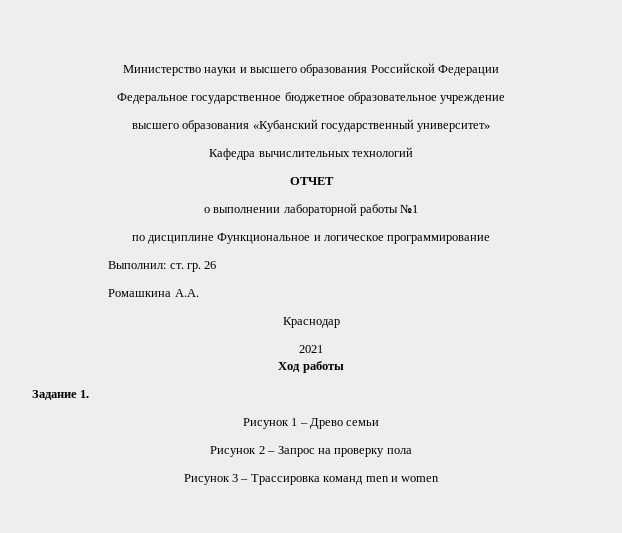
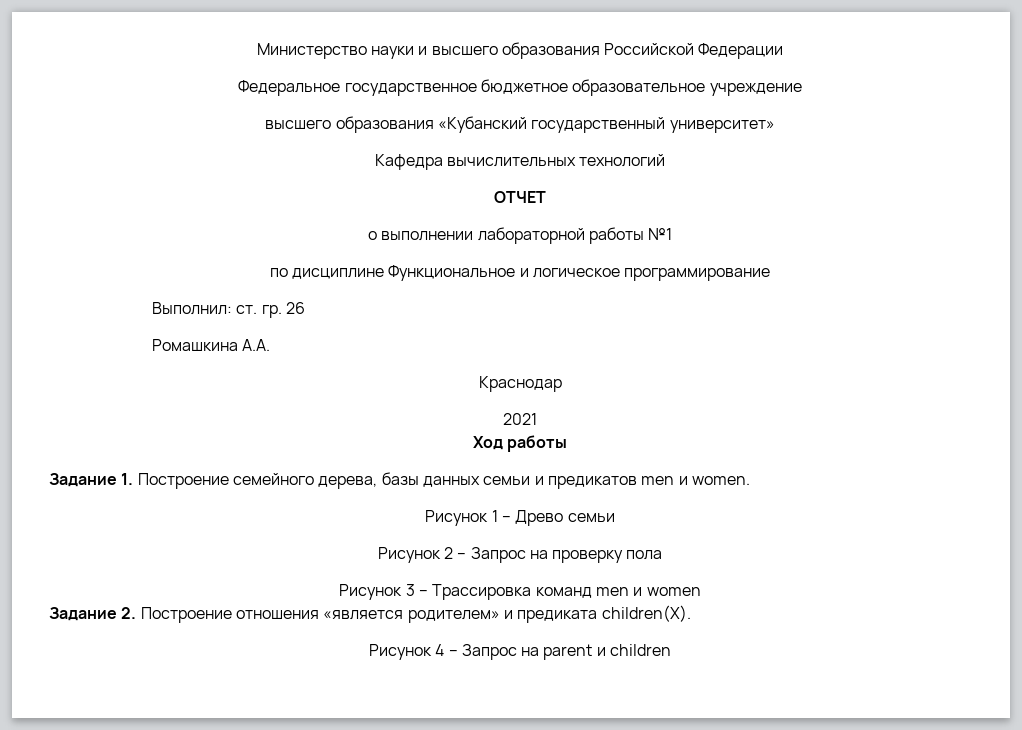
(90, 394) none -> [137,472,750,489] Построение семейного дерева, базы данных семьи и предикатов men и women.
(440, 479) none -> [49,605,691,623] [368,644,672,660] // Задание 2. Построение отношения «является родителем» и предиката children(X). // Рисунок 4 – Запрос на parent и children

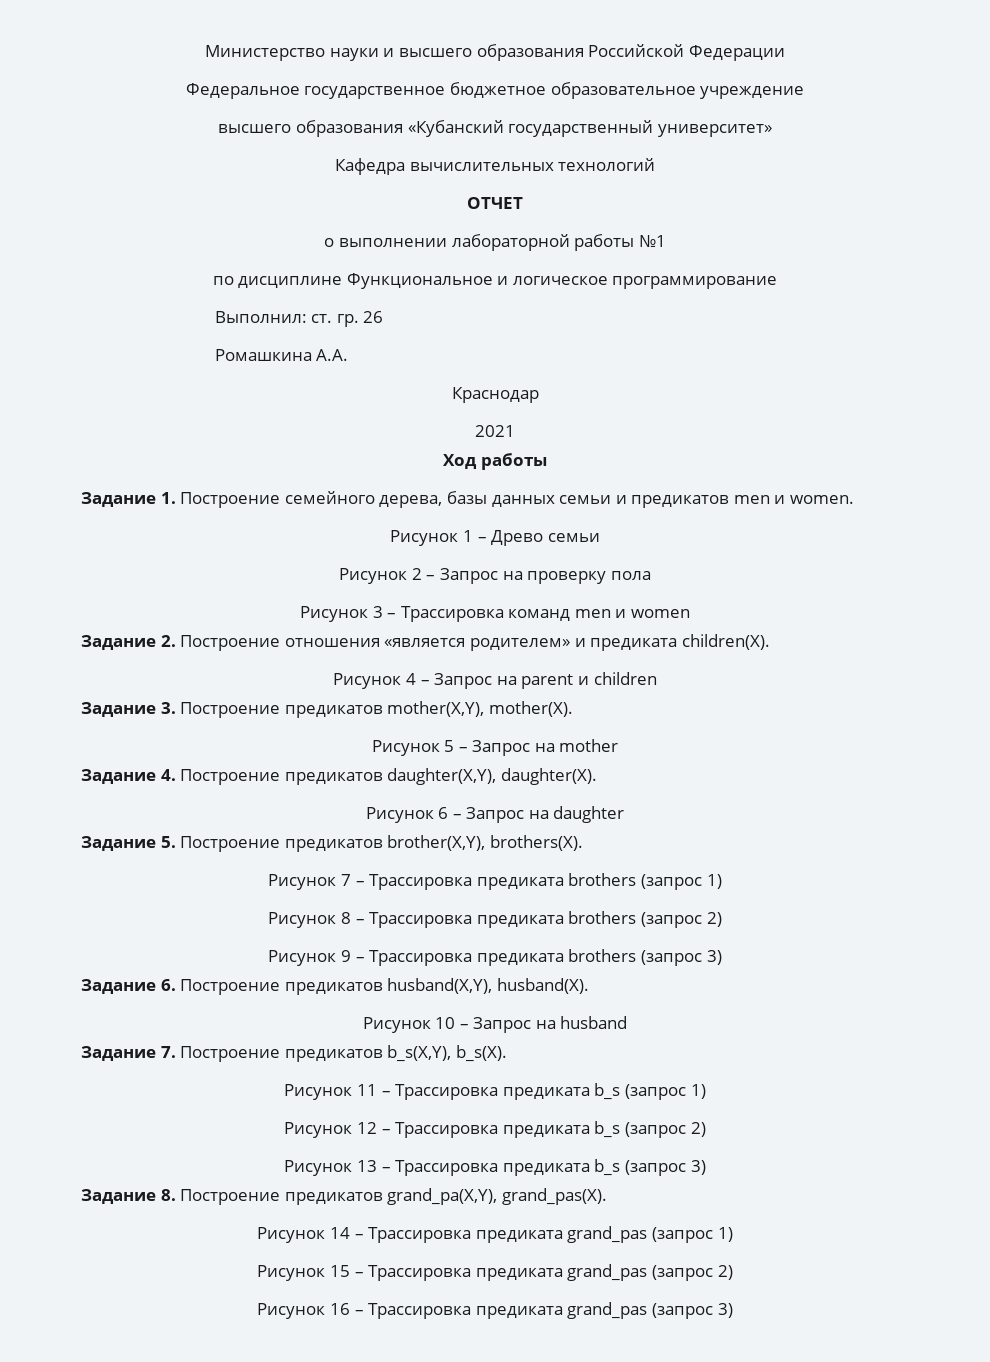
(672, 650) none -> [81,701,573,718] [371,739,619,756] [81,768,597,785] [365,806,625,823] [81,835,583,852] [268,873,722,890] [268,911,722,928] [268,949,722,966] [81,978,589,995] [362,1016,628,1033] [81,1045,507,1062] [284,1083,706,1100] [284,1121,706,1138] [284,1159,706,1176] [81,1188,607,1205] [257,1226,733,1243] [257,1264,733,1281] [257,1302,733,1319] // Задание 3. Построение предикатов mother(X,Y), mother(X). // Рисунок 5 – Запрос на mother // Задание 4. Построение предикатов daughter(X,Y), daughter(X). // Рисунок 6 – Запрос на daughter // Задание 5. Построение предикатов brother(X,Y), brothers(X). // Рисунок 7 – Трассировка предиката brothers (запрос 1) // Рисунок 8 – Трассировка предиката brothers (запрос 2) // Рисунок 9 – Трассировка предиката brothers (запрос 3) // Задание 6. Построение предикатов husband(X,Y), husband(X). // Рисунок 10 – Запрос на husband // Задание 7. Построение предикатов b_s(X,Y), b_s(X). // Рисунок 11 – Трассировка предиката b_s (запрос 1) // Рисунок 12 – Трассировка предиката b_s (запрос 2) // Рисунок 13 – Трассировка предиката b_s (запрос 3) // Задание 8. Построение предикатов grand_pa(X,Y), grand_pas(X). // Рисунок 14 – Трассировка предиката grand_pas (запрос 1) // Рисунок 15 – Трассировка предиката grand_pas (запрос 2) // Рисунок 16 – Трассировка предиката grand_pas (запрос 3)

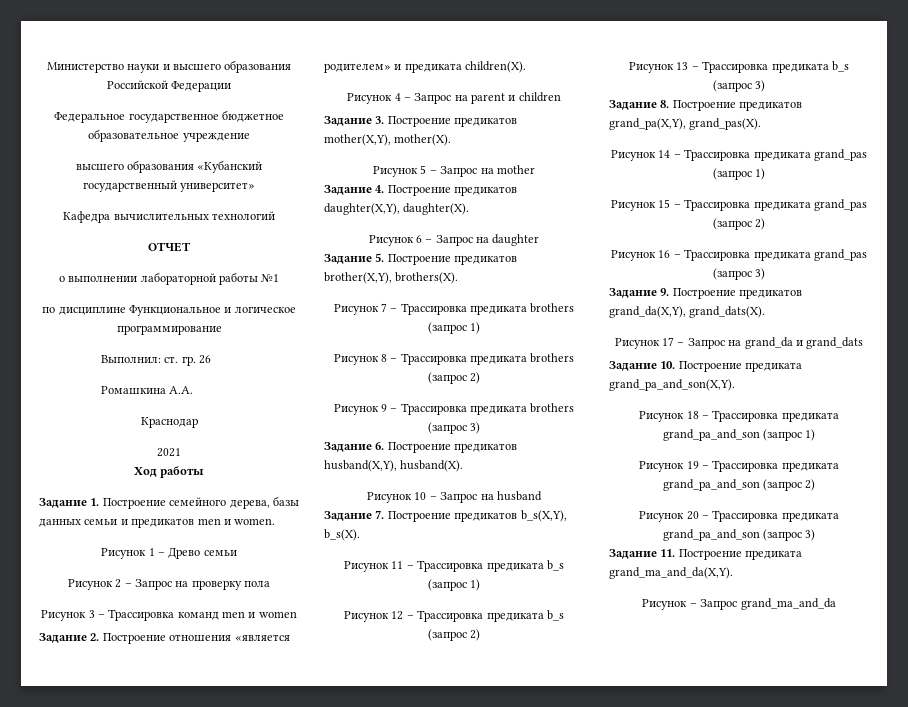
(733, 1310) none -> [609,288,803,299] [609,306,766,318] [614,337,864,349] [609,361,803,372] [609,379,735,391] [639,410,839,422] [662,429,816,441] [639,460,839,472] [662,479,816,491] [639,510,839,522] [662,529,816,541] [609,549,803,560] [609,567,733,579] [642,598,836,610] // Задание 9. Построение предикатов grand_da(X,Y), grand_dats(X). // Рисунок 17 – Запрос на grand_da и grand_dats // Задание 10. Построение предиката grand_pa_and_son(X,Y). // Рисунок 18 – Трассировка предиката grand_pa_and_son (запрос 1) // Рисунок 19 – Трассировка предиката grand_pa_and_son (запрос 2) // Рисунок 20 – Трассировка предиката grand_pa_and_son (запрос 3) // Задание 11. Построение предиката grand_ma_and_da(X,Y). // Рисунок – Запрос grand_ma_and_da

